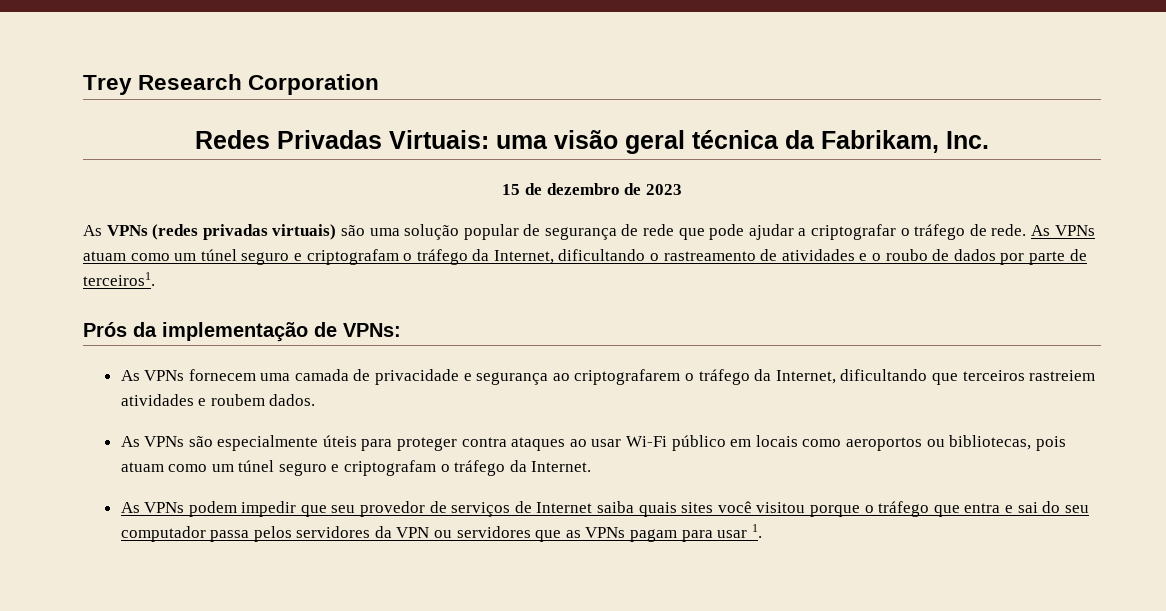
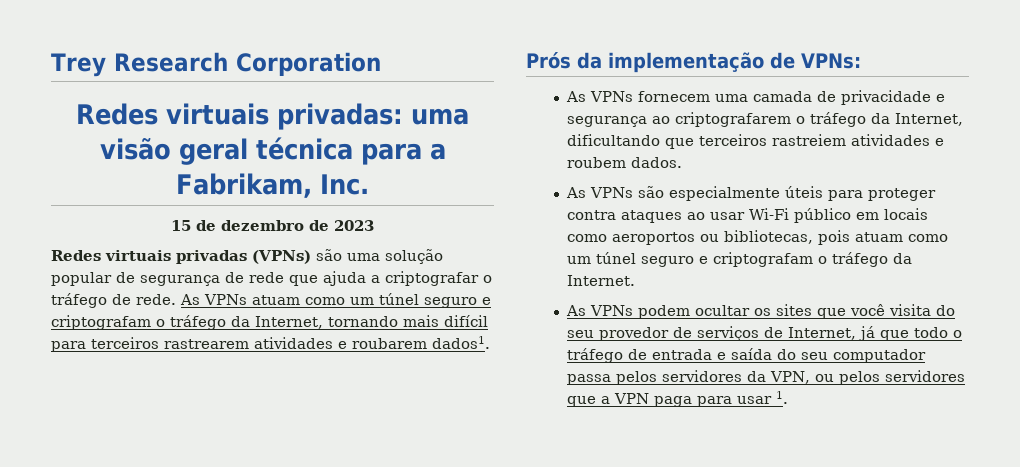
[277,130,489,149] Privadas Virtuais: -> [166,103,403,130] virtuais privadas:
[785,130,815,149] da -> [360,143,446,165] para a
[83,224,337,240] As VPNs (redes privadas virtuais) -> [51,250,311,264] Redes virtuais privadas (VPNs)
[709,224,794,240] pode ajudar -> [323,271,366,286] ajuda
[558,249,1087,265] [83,272,155,286] dificultando o rastreamento de atividades e o roubo de dados por parte de terceiros1. -> [328,315,488,327] [51,336,490,352] tornando mais difícil para terceiros rastrearem atividades e roubarem dados1.
[241,501,327,517] impedir que -> [695,304,956,319] ocultar os sites que você visita do
[536,501,1038,517] Internet saiba quais sites você visitou porque o tráfego que entra e sai -> [788,326,963,341] [567,348,773,363] Internet, já que todo o tráfego de entrada e saída
[396,526,678,542] VPN ou servidores que as VPNs pagam -> [770,370,966,385] [567,393,693,407] VPN, ou pelos servidores que a VPN paga

